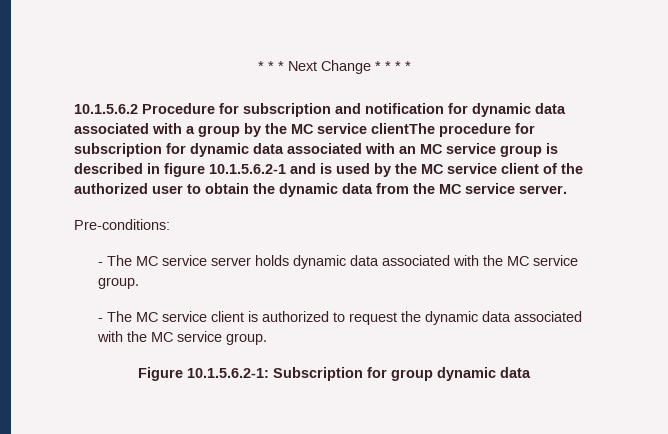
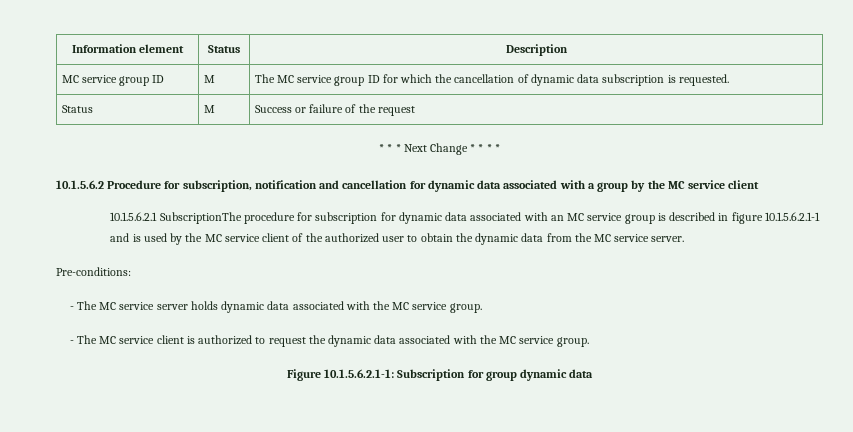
(257, 66) none -> [71,44,185,53] [208,45,240,53] [505,44,568,56] [61,75,165,86] [203,75,215,83] [254,74,729,86] [61,105,93,113] [203,105,215,113] [254,104,415,116] Information element | Status | Description // MC service group ID | M | The MC service group ID for which the cancellation of dynamic data subscription is requested. // Status | M | Success or failure of the request //
[243,103,444,117] subscription and notification -> [182,180,408,192] subscription, notification and cancellation
[371,123,435,134] clientThe -> [728,180,760,189] [110,212,242,224] client // 10.1.5.6.2.1 SubscriptionThe
[209,164,286,174] 10.1.5.6.2-1 -> [764,212,820,221] 10.1.5.6.2.1-1
[187,368,269,378] 10.1.5.6.2-1: -> [324,369,395,378] 10.1.5.6.2.1-1:

